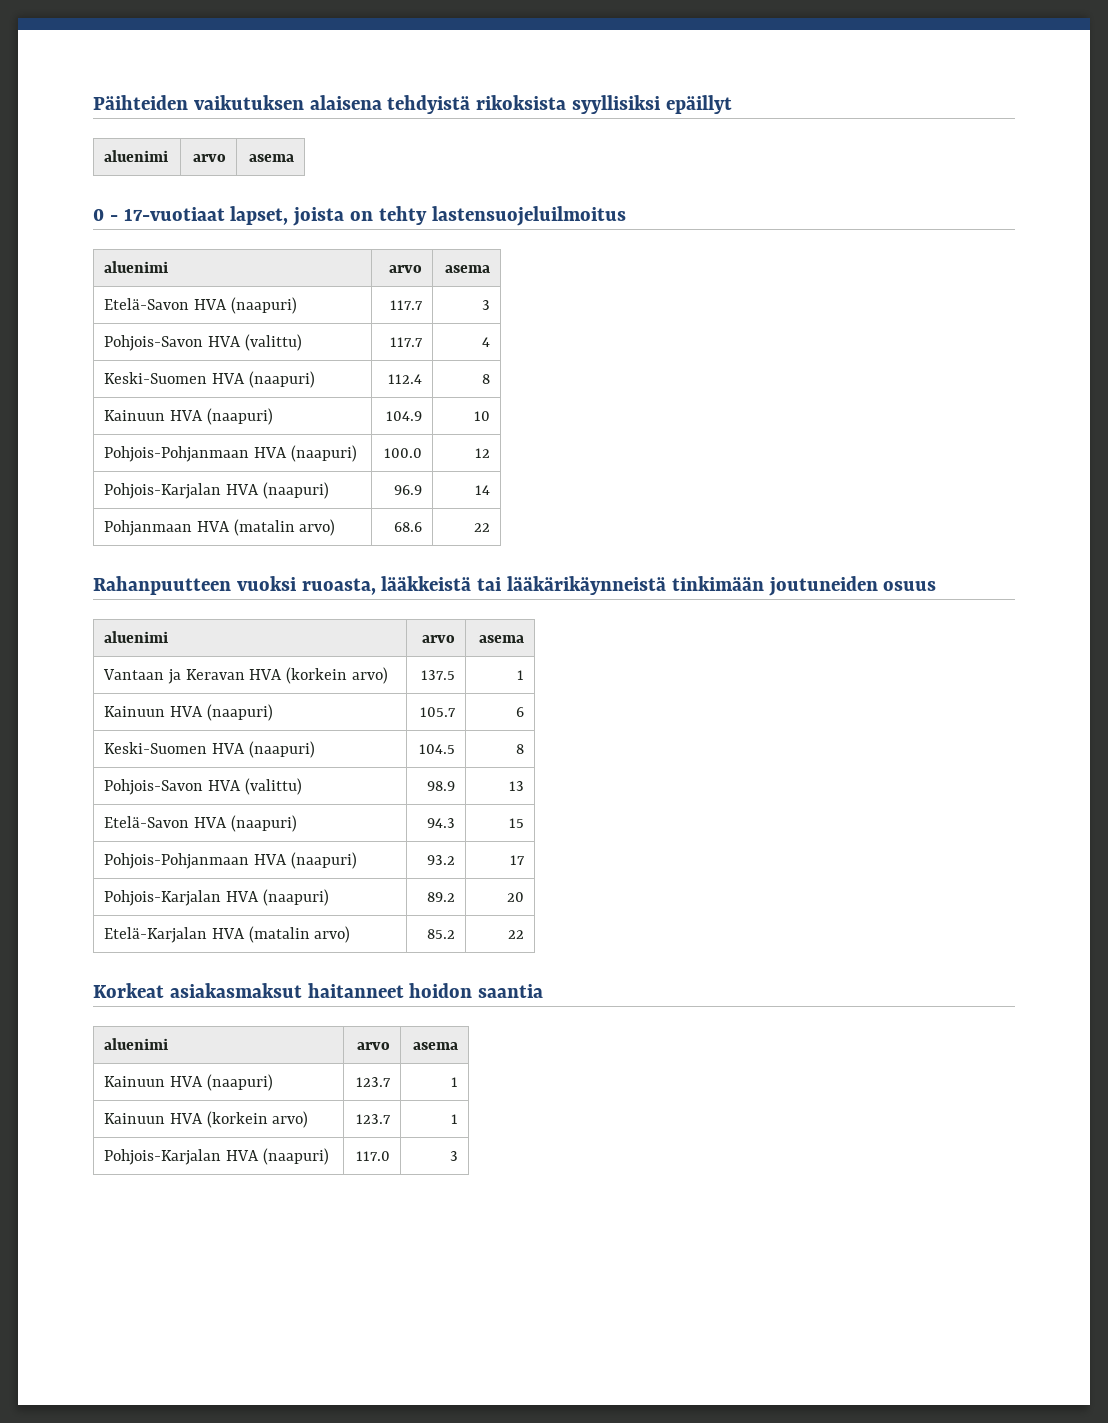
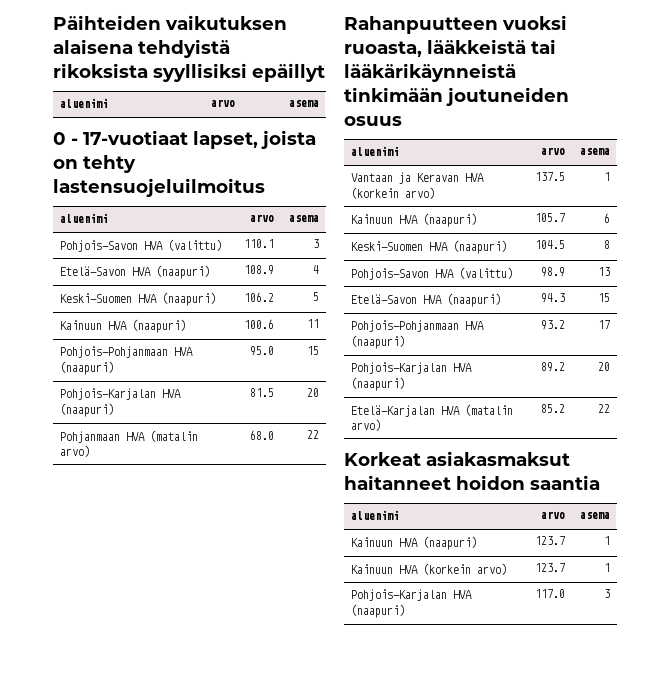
[104,297,297,314] [389,300,423,310] [481,300,490,310] [104,334,302,351] [389,337,423,347] Etelä-Savon HVA (naapuri) | 117.7 | 3 // Pohjois-Savon HVA (valittu) | 117.7 -> [59,239,222,252] [244,239,275,248] [313,239,320,248] [59,265,210,279] [244,265,275,275] Pohjois-Savon HVA (valittu) | 110.1 | 3 // Etelä-Savon HVA (naapuri) | 108.9
[387,374,422,384] [481,374,490,384] [104,408,273,425] [385,411,422,421] [473,411,490,421] [104,445,357,462] [383,448,422,458] [474,448,490,458] [104,482,329,499] [393,485,422,495] [474,485,490,495] 112.4 | 8 // Kainuun HVA (naapuri) | 104.9 | 10 // Pohjois-Pohjanmaan HVA (naapuri) | 100.0 | 12 // Pohjois-Karjalan HVA (naapuri) | 96.9 | 14 -> [244,292,275,302] [313,292,320,301] [59,319,186,333] [244,319,275,329] [307,319,320,328] [59,346,193,358] [59,361,114,375] [250,346,275,356] [307,346,320,355] [59,388,181,400] [59,403,114,417] [250,388,275,397] [307,388,320,397] 106.2 | 5 // Kainuun HVA (naapuri) | 100.6 | 11 // Pohjois-Pohjanmaan HVA (naapuri) | 95.0 | 15 // Pohjois-Karjalan HVA (naapuri) | 81.5 | 20
[393,522,422,532] 68.6 -> [250,430,275,440] 68.0

